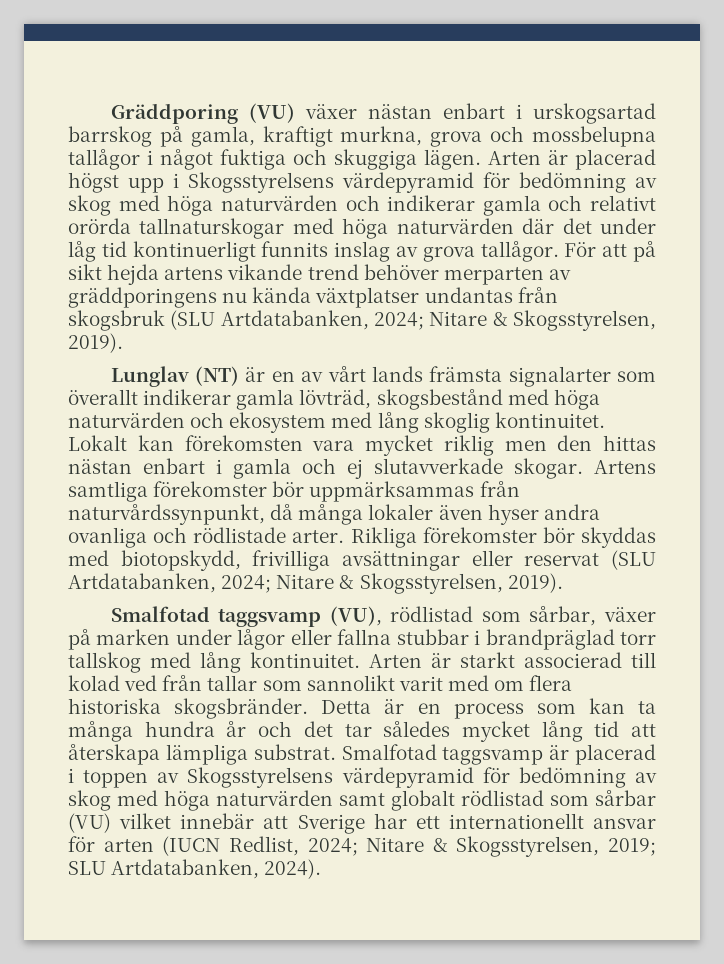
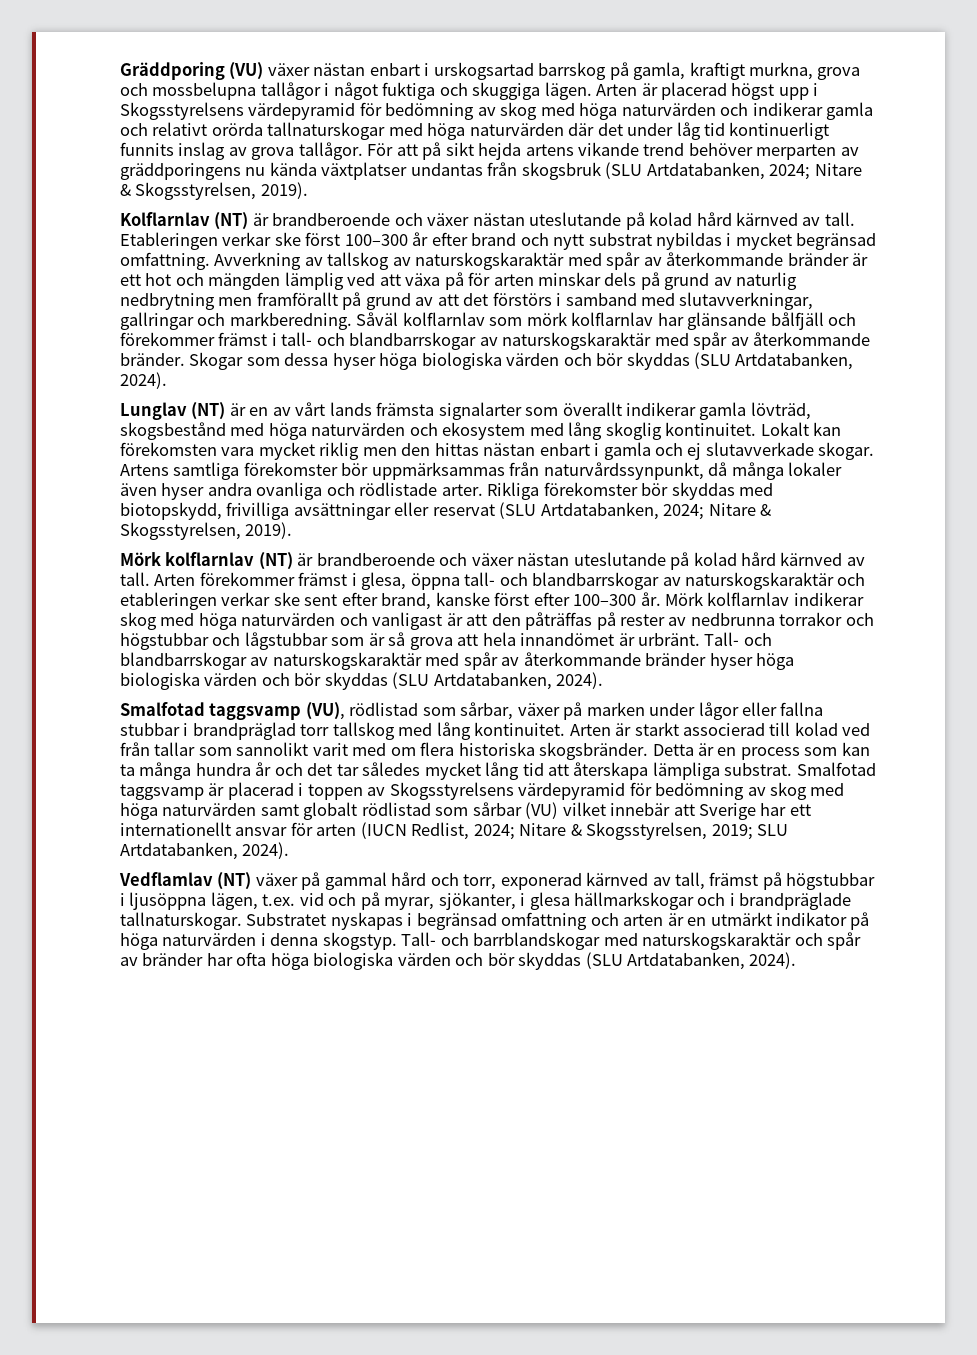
(123, 343) none -> [120,212,855,230] [120,232,877,250] [120,252,869,270] [120,272,798,290] [120,292,814,310] [120,312,857,330] [120,332,871,350] [120,352,854,370] [120,372,167,389] // Kolflarnlav (NT) är brandberoende och växer nästan uteslutande på kolad hård kärnved av tall. Etableringen verkar ske först 100–300 år efter brand och nytt substrat nybildas i mycket begränsad omfattning. Avverkning av tallskog av naturskogskaraktär med spår av återkommande bränder är ett hot och mängden lämplig ved att växa på för arten minskar dels på grund av naturlig nedbrytning men framförallt på grund av att det förstörs i samband med slutavverkningar, gallringar och markberedning. Såväl kolflarnlav som mörk kolflarnlav har glänsande bålfjäll och förekommer främst i tall- och blandbarrskogar av naturskogskaraktär med spår av återkommande bränder. Skogar som dessa hyser höga biologiska värden och bör skyddas (SLU Artdatabanken, 2024).
(563, 583) none -> [120,552,865,570] [120,572,866,590] [120,592,864,610] [120,612,874,630] [120,632,772,650] [120,652,795,670] [120,672,604,690] // Mörk kolflarnlav (NT) är brandberoende och växer nästan uteslutande på kolad hård kärnved av tall. Arten förekommer främst i glesa, öppna tall- och blandbarrskogar av naturskogskaraktär och etableringen verkar ske sent efter brand, kanske först efter 100–300 år. Mörk kolflarnlav indikerar skog med höga naturvärden och vanligast är att den påträffas på rester av nedbrunna torrakor och högstubbar och lågstubbar som är så grova att hela innandömet är urbränt. Tall- och blandbarrskogar av naturskogskaraktär med spår av återkommande bränder hyser höga biologiska värden och bör skyddas (SLU Artdatabanken, 2024).
(322, 869) none -> [119,872,876,890] [120,892,852,910] [120,912,870,930] [120,932,862,950] [120,952,797,970] // Vedflamlav (NT) växer på gammal hård och torr, exponerad kärnved av tall, främst på högstubbar i ljusöppna lägen, t.ex. vid och på myrar, sjökanter, i glesa hällmarkskogar och i brandpräglade tallnaturskogar. Substratet nyskapas i begränsad omfattning och arten är en utmärkt indikator på höga naturvärden i denna skogstyp. Tall- och barrblandskogar med naturskogskaraktär och spår av bränder har ofta höga biologiska värden och bör skyddas (SLU Artdatabanken, 2024).

